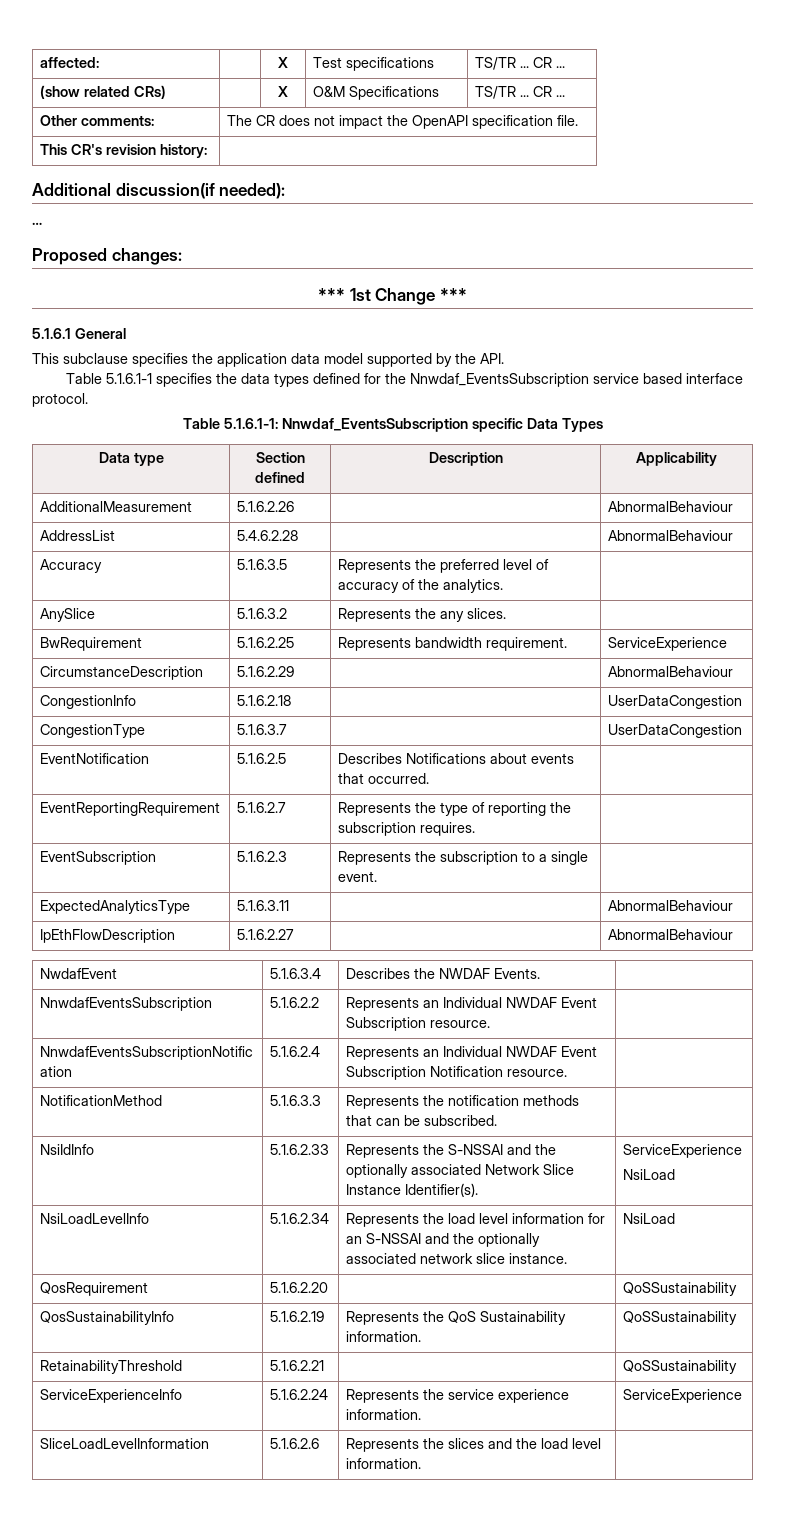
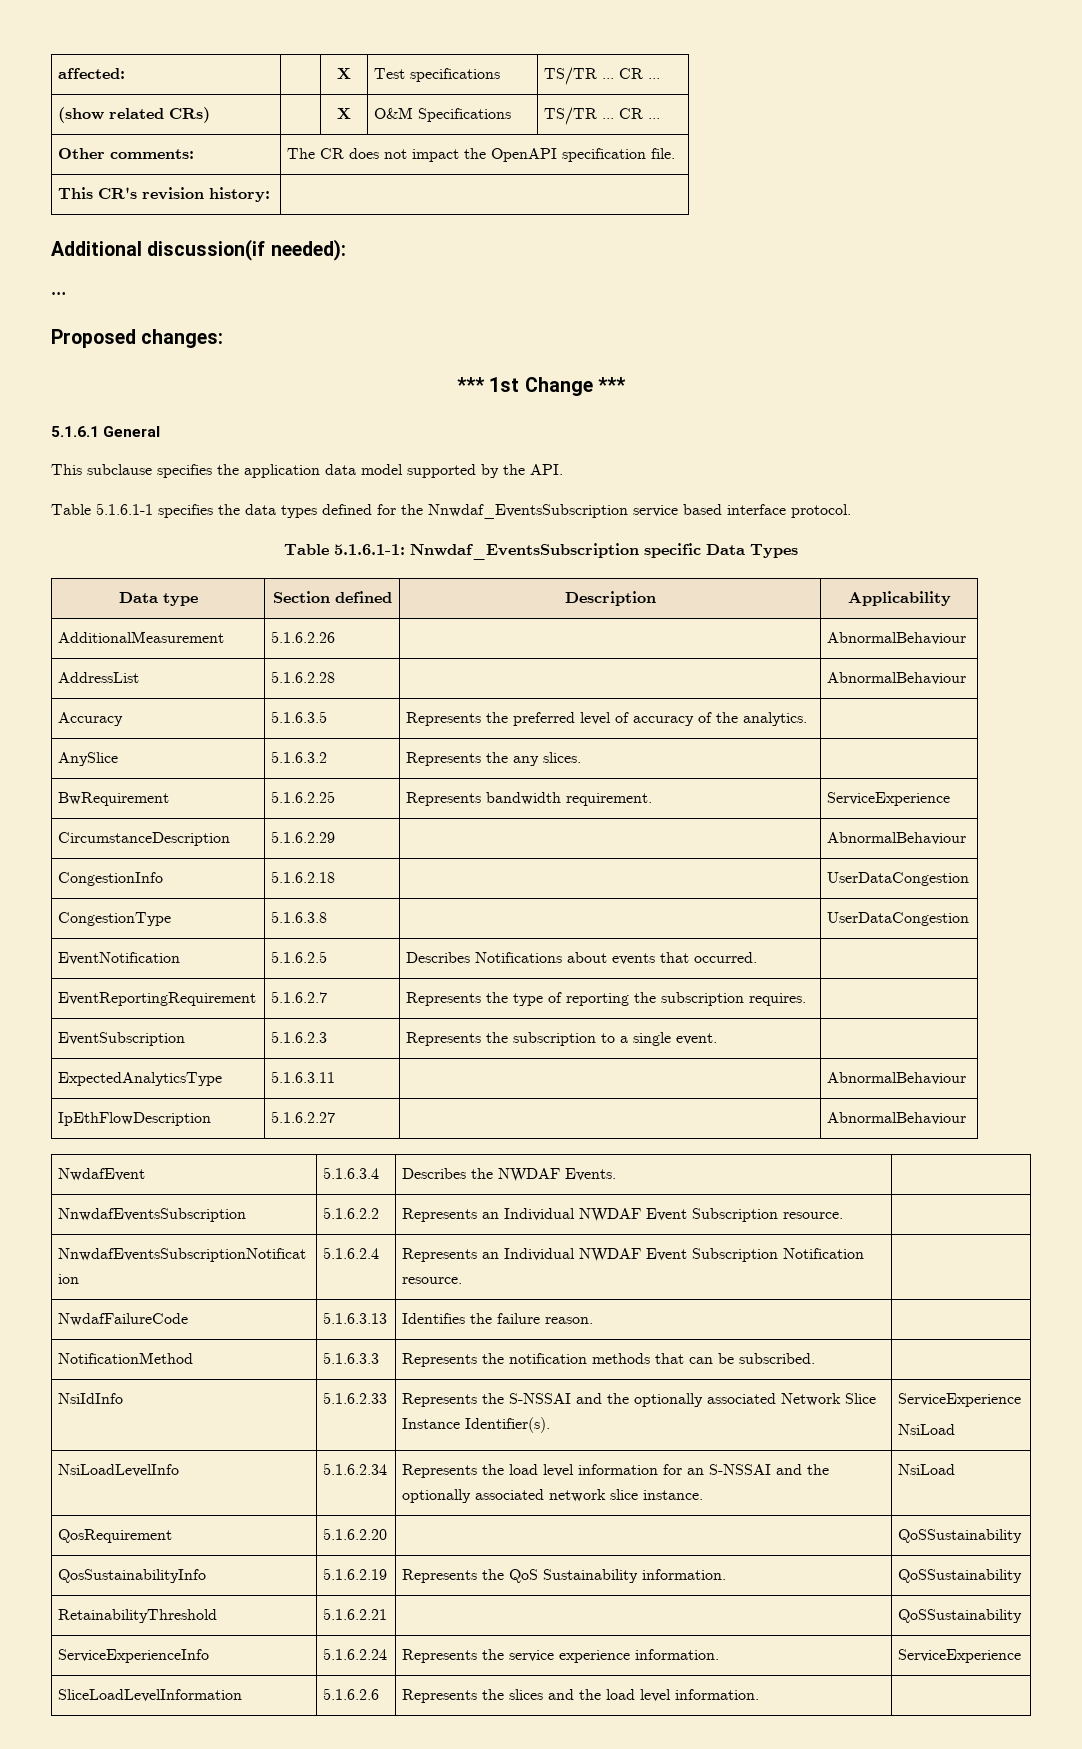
[237,530,299,541] 5.4.6.2.28 -> [271,671,336,683] 5.1.6.2.28
[237,724,288,735] 5.1.6.3.7 -> [271,911,328,923] 5.1.6.3.8
(568, 1073) none -> [58,1313,189,1326] [323,1312,388,1324] [402,1313,594,1324] // NwdafFailureCode | 5.1.6.3.13 | Identifies the failure reason. |

